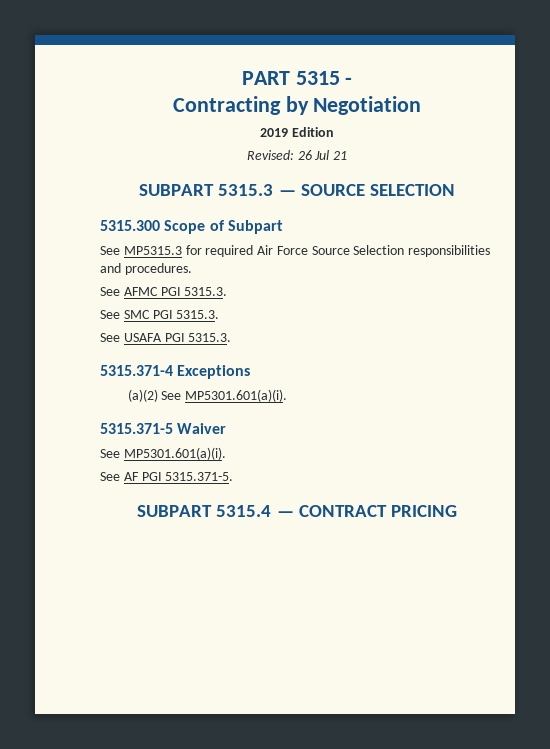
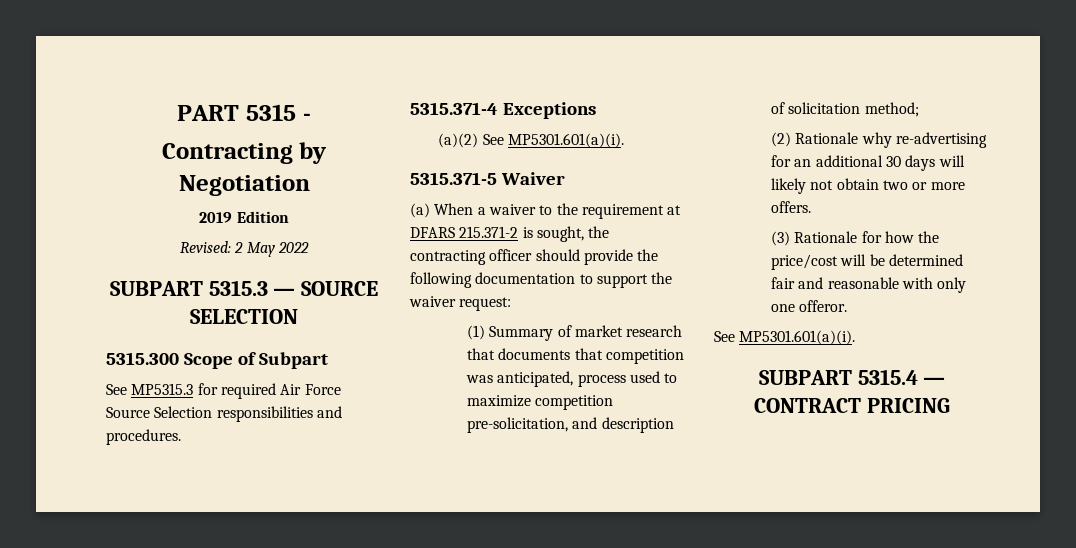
[297,150,348,160] 26 Jul 21 -> [234,242,309,257] 2 May 2022
[100,287,228,296] [100,310,220,319] [100,333,232,342] // See AFMC PGI 5315.3. // See SMC PGI 5315.3. // See USAFA PGI 5315.3. -> (181, 437) none
[100,447,226,460] [100,472,234,481] See MP5301.601(a)(i). // See AF PGI 5315.371-5. -> [410,203,682,219] [410,226,610,242] [410,249,659,265] [410,272,673,288] [409,296,512,311] [466,325,683,341] [466,348,684,364] [465,371,678,387] [466,395,614,410] [466,417,674,433] [770,102,919,117] [770,132,987,148] [770,155,965,171] [770,178,965,194] [770,201,811,213] [770,231,940,246] [770,254,963,270] [770,277,967,293] [770,300,848,312] [714,330,856,345] (a) When a waiver to the requirement at DFARS 215.371-2 is sought, the contracting officer should provide the following documentation to support the waiver request: // (1) Summary of market research that documents that competition was anticipated, process used to maximize competition pre-solicitation, and description of solicitation method; // (2) Rationale why re-advertising for an additional 30 days will likely not obtain two or more offers. // (3) Rationale for how the price/cost will be determined fair and reasonable with only one offeror. // See MP5301.601(a)(i).

